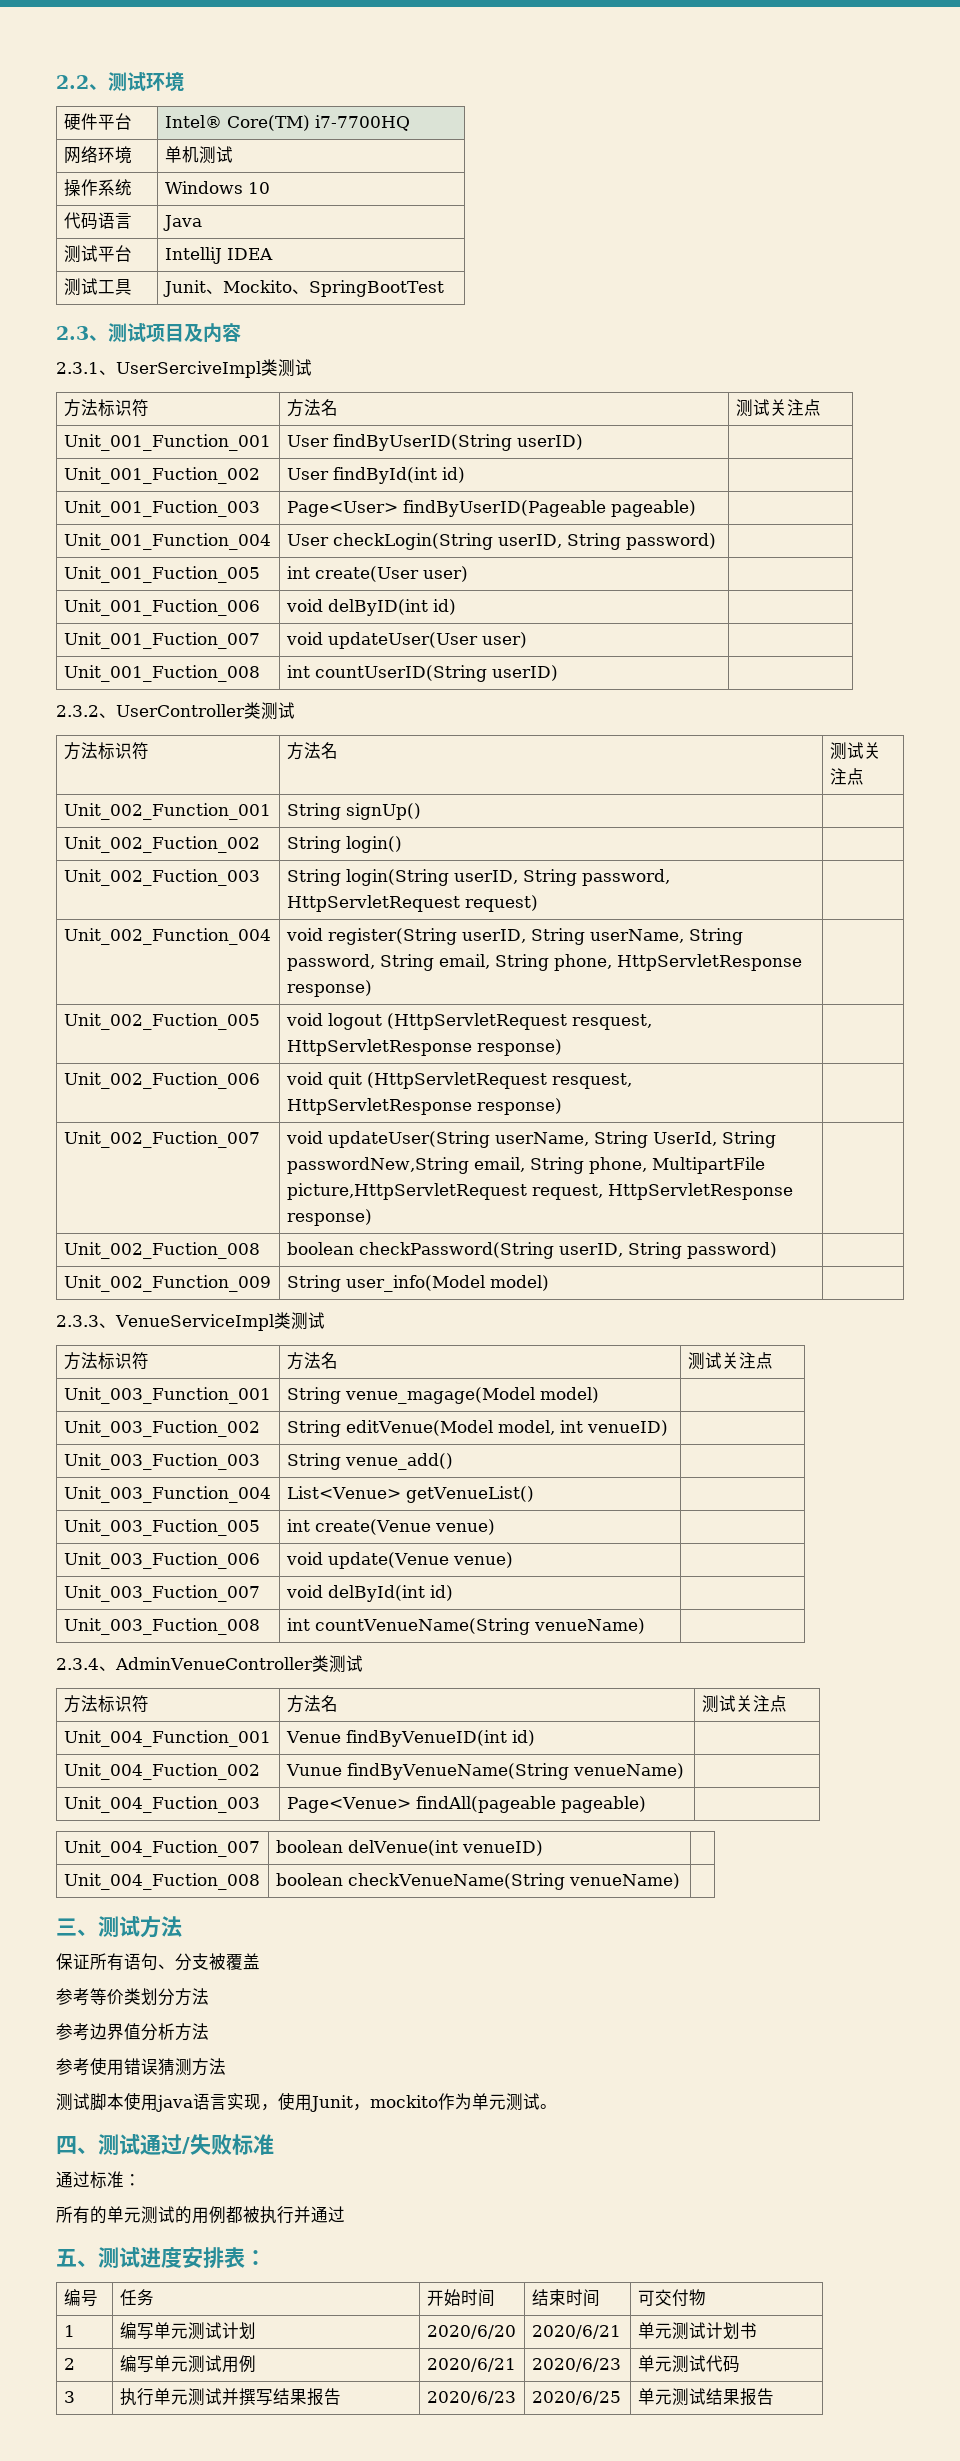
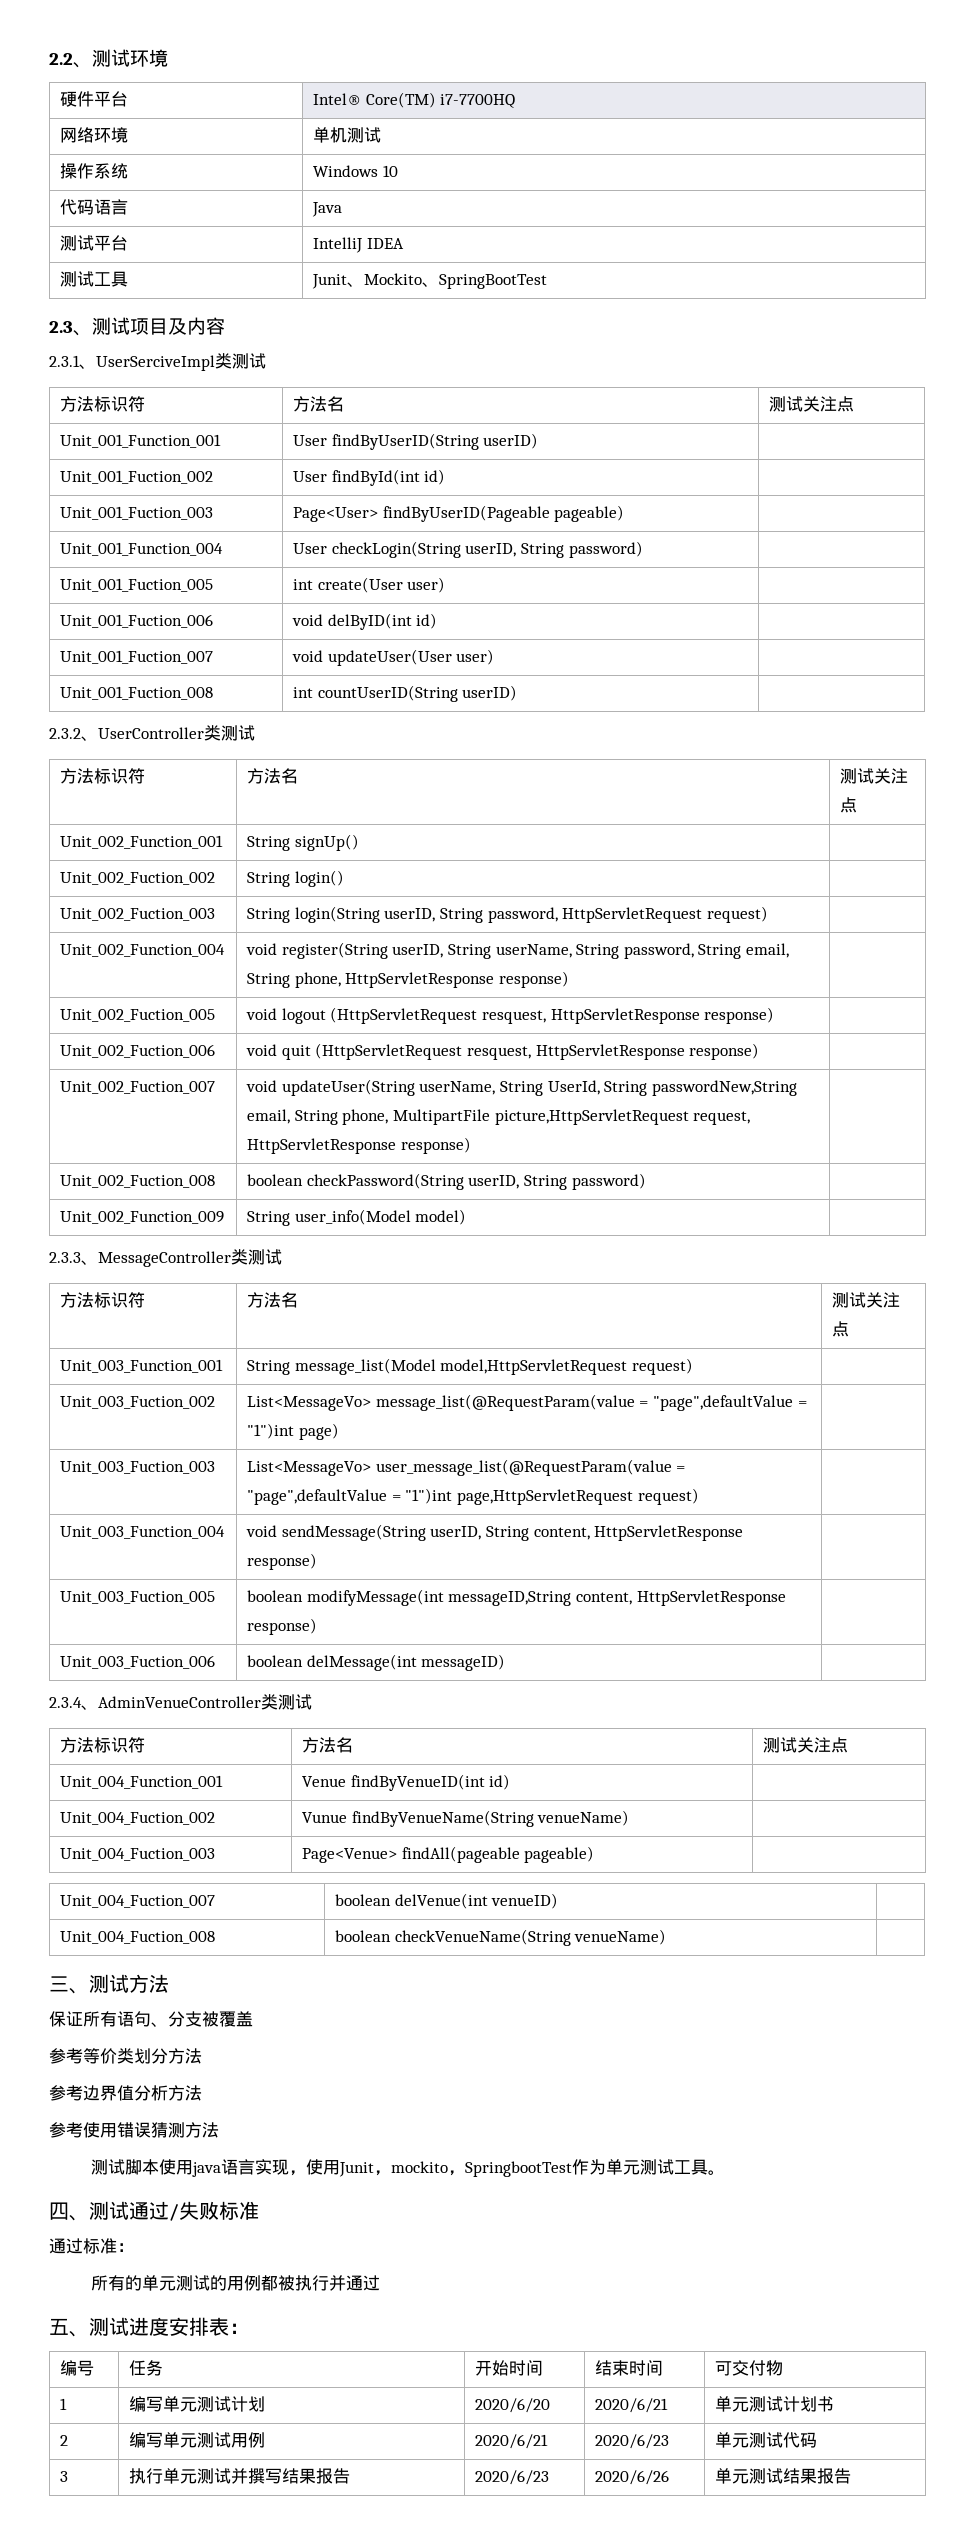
[115,1314,274,1331] VenueServiceImpl -> [98,1251,231,1267] MessageController
[344,1387,599,1404] [63,1420,260,1437] [286,1420,668,1437] [63,1453,260,1470] [286,1453,453,1470] [63,1486,271,1503] [286,1486,534,1503] [63,1519,260,1536] [286,1519,495,1535] [63,1552,260,1569] [285,1552,513,1569] [63,1585,260,1602] [285,1585,453,1602] [63,1618,260,1635] [286,1618,645,1635] venue_magage(Model model) | // Unit_003_Fuction_002 | String editVenue(Model model, int venueID) | // Unit_003_Fuction_003 | String venue_add() | // Unit_003_Function_004 | List<Venue> getVenueList() | // Unit_003_Fuction_005 | int create(Venue venue) | // Unit_003_Fuction_006 | void update(Venue venue) | // Unit_003_Fuction_007 | void delById(int id) | // Unit_003_Fuction_008 | int countVenueName(String venueName) -> [294,1358,694,1375] [60,1396,216,1409] [247,1394,807,1411] [247,1423,339,1440] [60,1461,216,1474] [247,1459,686,1476] [247,1488,699,1505] [60,1526,226,1539] [246,1524,744,1541] [247,1553,318,1570] [60,1591,216,1604] [247,1589,786,1606] [247,1618,318,1635] [60,1655,216,1669] [247,1654,506,1671] message_list(Model model,HttpServletRequest request) | // Unit_003_Fuction_002 | List<MessageVo> message_list(@RequestParam(value = "page",defaultValue = "1")int page) | // Unit_003_Fuction_003 | List<MessageVo> user_message_list(@RequestParam(value = "page",defaultValue = "1")int page,HttpServletRequest request) | // Unit_003_Function_004 | void sendMessage(String userID, String content, HttpServletResponse response) | // Unit_003_Fuction_005 | boolean modifyMessage(int messageID,String content, HttpServletResponse response) | // Unit_003_Fuction_006 | boolean delMessage(int messageID)
(438, 2101) none -> [447,2161,572,2177] ，SpringbootTest
(540, 2101) none -> [673,2159,708,2175] 工具
[531,2391,621,2405] 2020/6/25 -> [595,2470,670,2485] 2020/6/26

